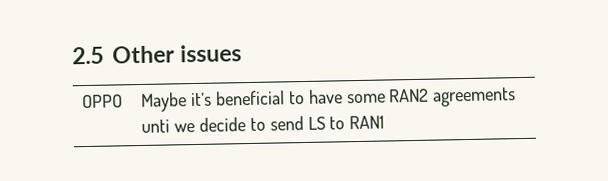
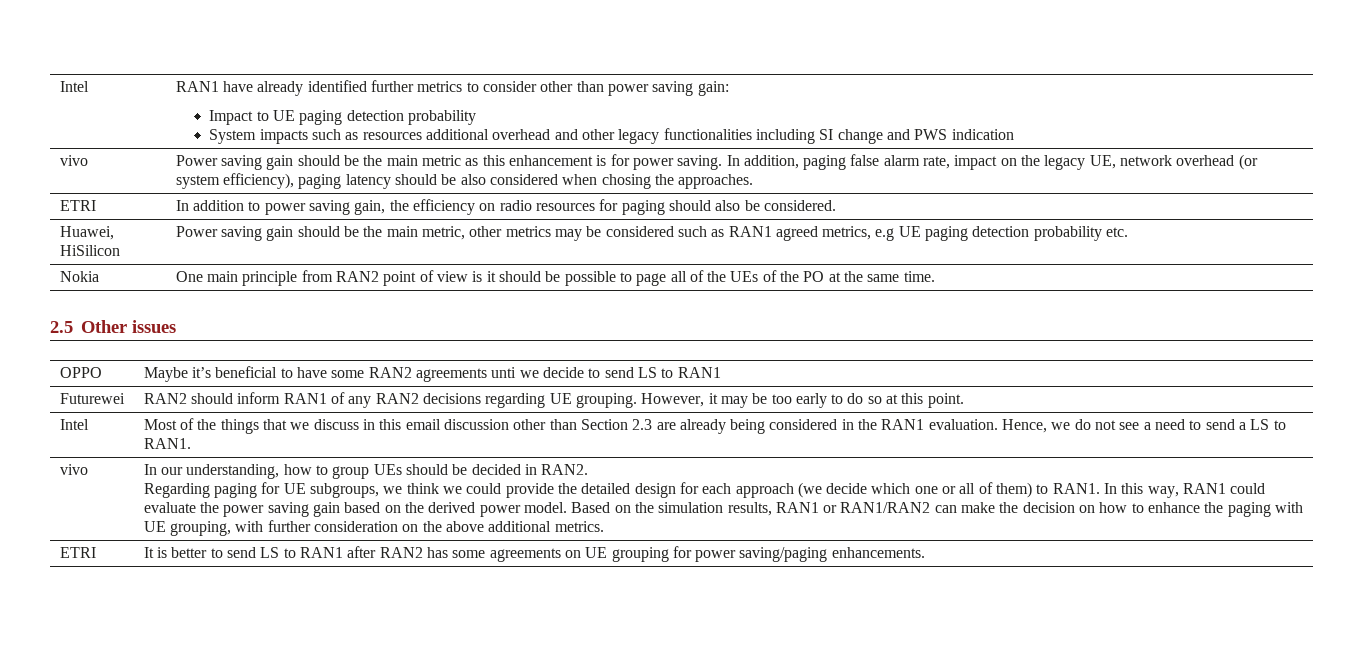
(72, 55) none -> [59,81,89,92] [175,80,729,96] [209,110,477,125] [209,128,1014,144] [59,155,88,166] [175,154,1258,170] [175,173,754,189] [59,200,96,211] [175,199,836,215] [59,226,114,240] [59,245,120,256] [175,226,1129,241] [59,271,99,282] [175,270,935,286] Intel | RAN1 have already identified further metrics to consider other than power saving gain: // Impact to UE paging detection probability // System impacts such as resources additional overhead and other legacy functionalities including SI change and PWS indication // vivo | Power saving gain should be the main metric as this enhancement is for power saving. In addition, paging false alarm rate, impact on the legacy UE, network overhead (or system efficiency), paging latency should be also considered when chosing the approaches. // ETRI | In addition to power saving gain, the efficiency on radio resources for paging should also be considered. // Huawei, HiSilicon | Power saving gain should be the main metric, other metrics may be considered such as RAN1 agreed metrics, e.g UE paging detection probability etc. // Nokia | One main principle from RAN2 point of view is it should be possible to page all of the UEs of the PO at the same time. //
(385, 122) none -> [59,393,125,404] [143,392,964,408] [59,419,89,430] [143,418,1286,434] [143,438,191,449] [59,464,88,475] [143,464,589,479] [143,482,1266,498] [143,502,1304,517] [143,520,604,536] [59,547,96,558] [143,546,925,562] // Futurewei | RAN2 should inform RAN1 of any RAN2 decisions regarding UE grouping. However, it may be too early to do so at this point. // Intel | Most of the things that we discuss in this email discussion other than Section 2.3 are already being considered in the RAN1 evaluation. Hence, we do not see a need to send a LS to RAN1. // vivo | In our understanding, how to group UEs should be decided in RAN2. // Regarding paging for UE subgroups, we think we could provide the detailed design for each approach (we decide which one or all of them) to RAN1. In this way, RAN1 could evaluate the power saving gain based on the derived power model. Based on the simulation results, RAN1 or RAN1/RAN2 can make the decision on how to enhance the paging with UE grouping, with further consideration on the above additional metrics. // ETRI | It is better to send LS to RAN1 after RAN2 has some agreements on UE grouping for power saving/paging enhancements.

